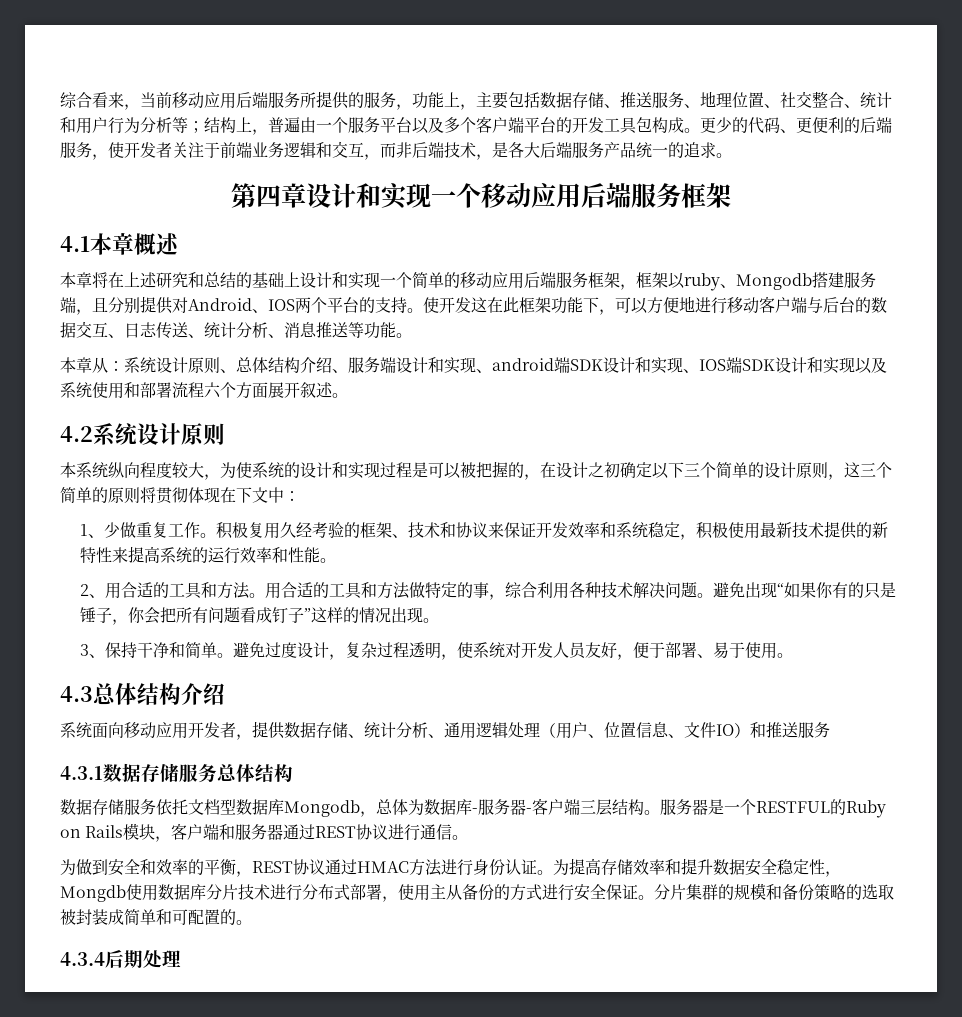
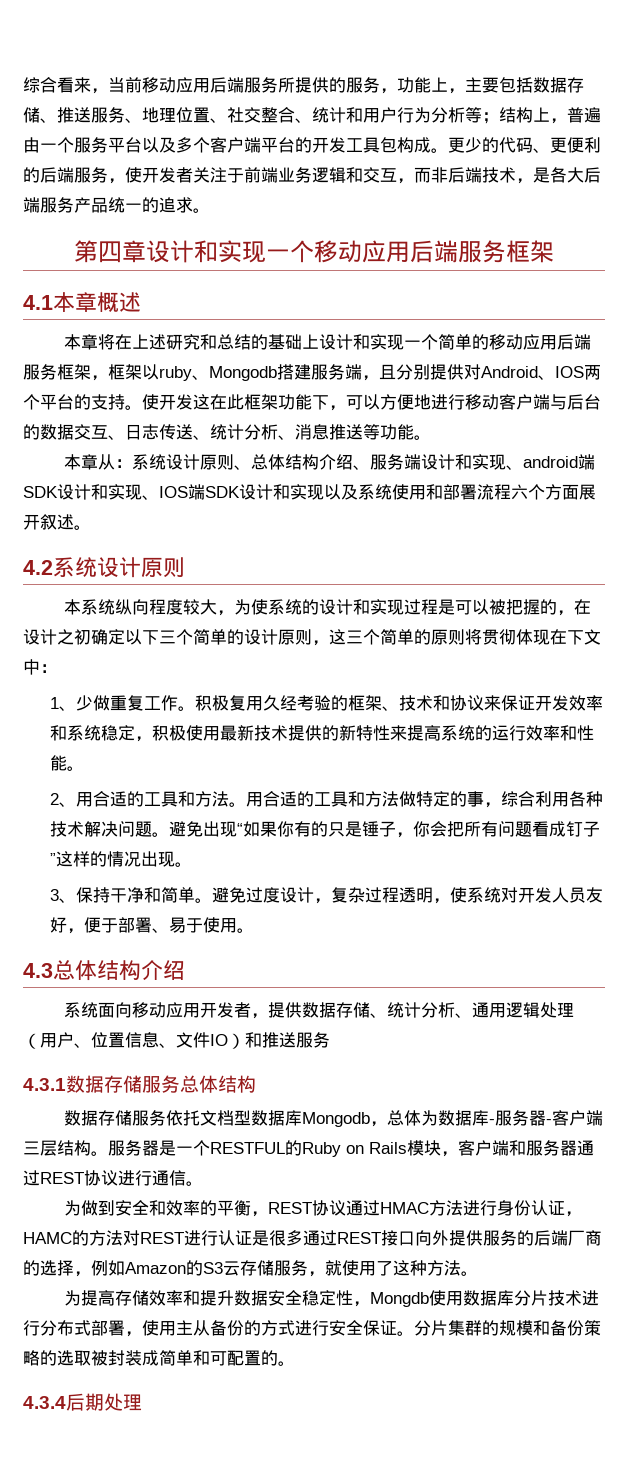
[537,870,553,875] 。 -> [564,1211,582,1217] [23,1230,602,1246] [23,1260,478,1277] ，HAMC的方法对REST进行认证是很多通过REST接口向外提供服务的后端厂商的选择，例如Amazon的S3云存储服务，就使用了这种方法。 //

